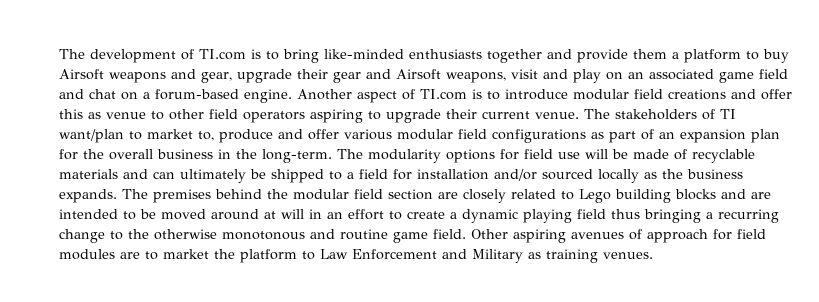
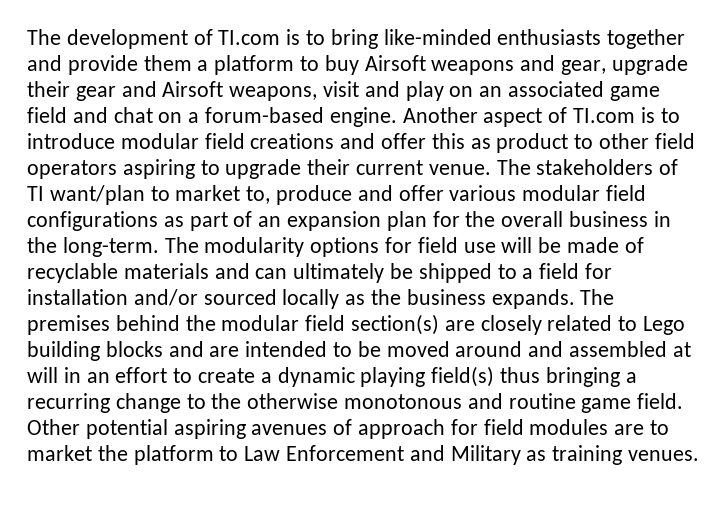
[106,112,146,119] venue -> [496,133,569,153] product
[388,189,433,200] section -> [351,314,440,335] section(s)
(259, 214) none -> [528,341,668,357] and assembled
[577,209,606,219] field -> [431,366,495,387] field(s)
(508, 234) none -> [85,419,168,439] potential

